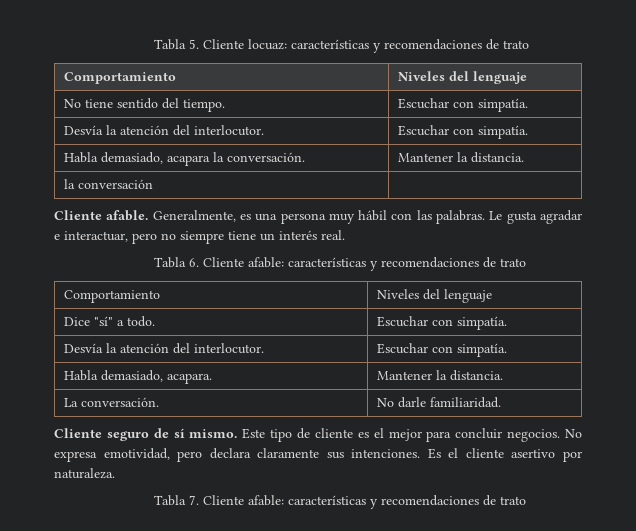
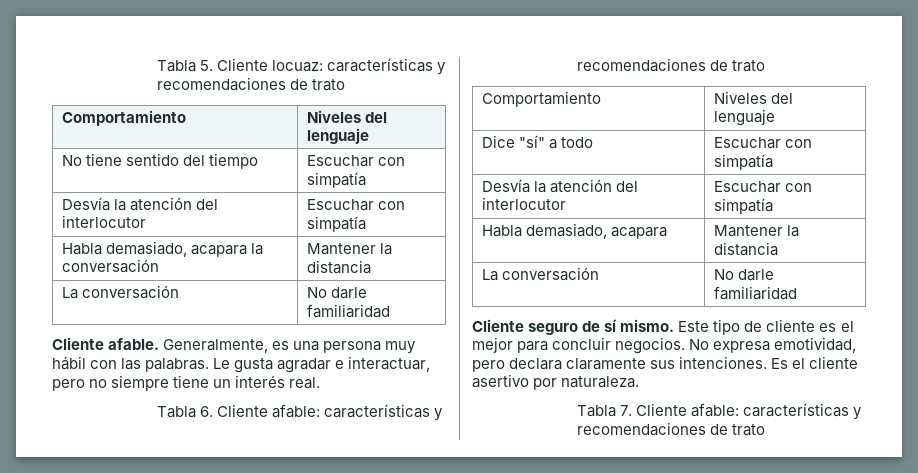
[182,99,225,112] [397,98,528,112] [63,125,264,136] [397,125,528,139] tiempo. | Escuchar con simpatía. // Desvía la atención del interlocutor. | Escuchar con simpatía. -> [209,153,259,169] [306,155,405,167] [306,172,366,188] [61,197,218,211] [61,215,146,228] [306,199,405,211] [306,216,366,232] tiempo | Escuchar con simpatía // Desvía la atención del interlocutor | Escuchar con simpatía
[226,152,305,162] [397,152,524,163] [63,179,153,189] conversación. | Mantener la distancia. // la conversación | -> [61,259,159,273] [306,243,392,255] [306,260,371,274] [61,285,179,299] [306,287,367,299] [306,304,390,318] conversación | Mantener la distancia // La conversación | No darle familiaridad
[126,316,155,327] [376,316,507,330] [63,343,264,354] [376,343,507,357] [63,370,212,384] [376,370,503,381] [63,397,159,407] [376,397,501,408] todo. | Escuchar con simpatía. // Desvía la atención del interlocutor. | Escuchar con simpatía. // Habla demasiado, acapara. | Mantener la distancia. // La conversación. | No darle familiaridad. -> [560,137,593,148] [713,137,812,149] [713,154,773,170] [481,179,638,193] [481,197,566,210] [713,181,812,193] [713,198,773,214] [481,223,667,239] [713,225,799,237] [713,242,778,256] [481,267,599,281] [713,269,774,281] [713,286,797,300] todo | Escuchar con simpatía // Desvía la atención del interlocutor | Escuchar con simpatía // Habla demasiado, acapara | Mantener la distancia // La conversación | No darle familiaridad

